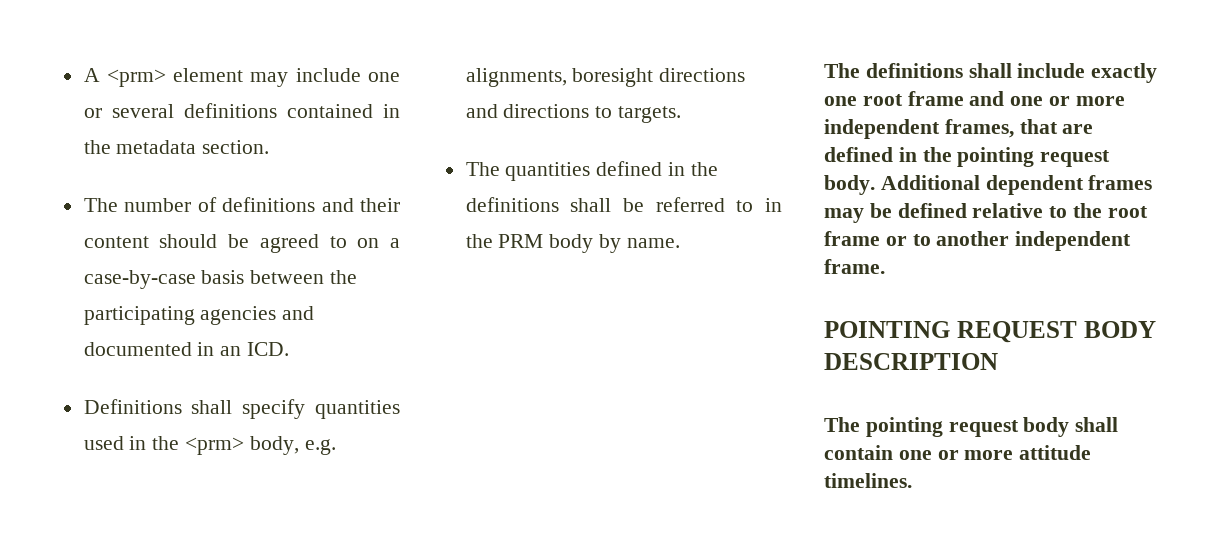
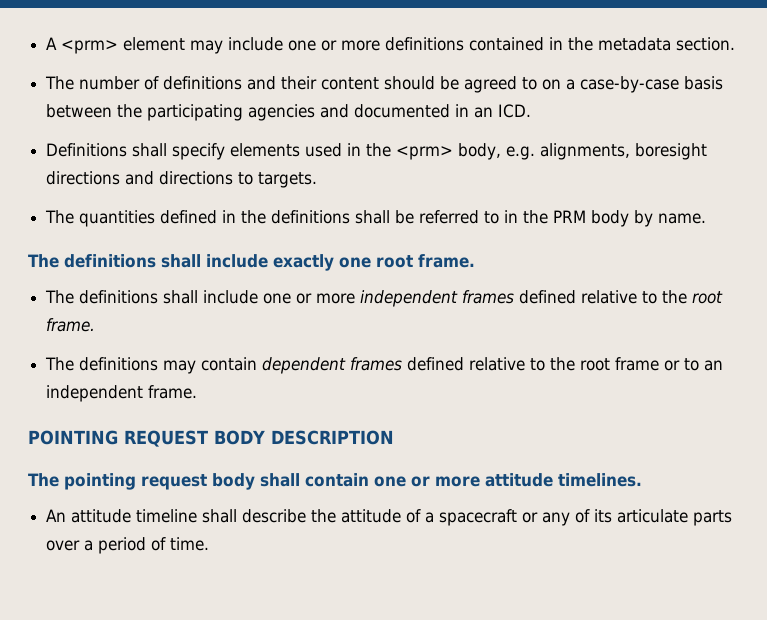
[111,104,174,118] several -> [341,40,381,51] more
[315,400,400,419] quantities -> [230,143,301,157] elements
[907,91,1125,106] [824,119,1094,139] [824,147,1111,167] [824,175,1153,195] [824,203,892,223] frame and one or more independent frames, that are defined in the pointing request body. Additional dependent frames may be -> [418,254,475,268] [45,290,724,307] [46,318,96,332] [45,357,403,374] frame. // The definitions shall include one or more independent frames defined relative to the root frame. // The definitions may contain dependent frames
[936,231,1010,246] another -> [704,360,724,371] an
(912, 480) none -> [46,509,733,526] [46,537,210,554] // An attitude timeline shall describe the attitude of a spacecraft or any of its articulate parts over a period of time.

